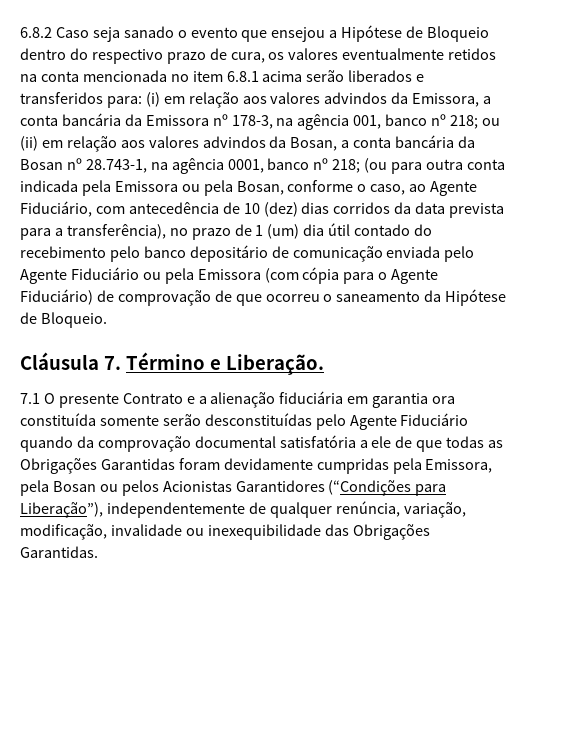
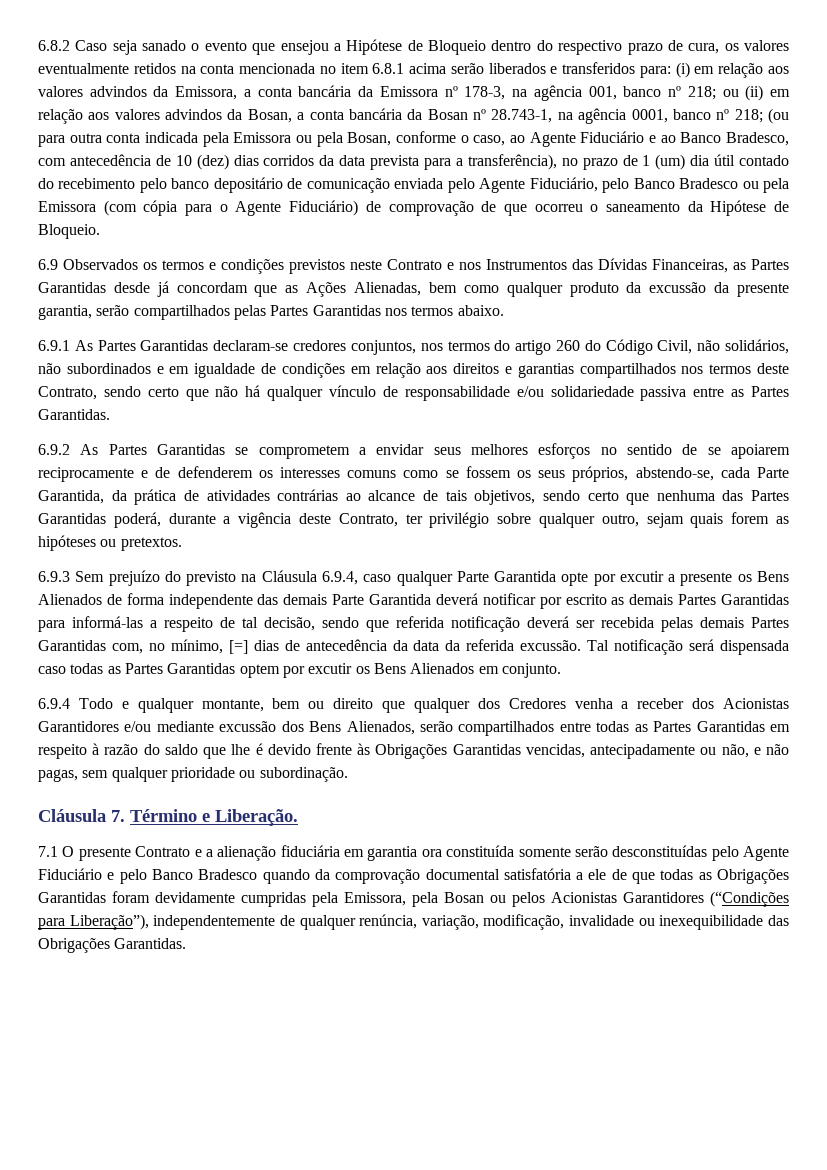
[20,201,92,217] Fiduciário, -> [580,131,789,146] Fiduciário e ao Banco Bradesco,
[70,267,139,280] Fiduciário -> [529,177,739,193] Fiduciário, pelo Banco Bradesco
(107, 320) none -> [38,258,789,274] [38,281,790,297] [38,305,504,320] [38,339,789,355] [38,363,789,378] [38,385,790,401] [38,409,110,420] [38,443,791,459] [38,466,790,482] [38,489,789,505] [38,512,789,528] [38,535,182,551] [38,570,790,586] [38,593,790,609] [38,616,789,632] [38,639,789,655] [38,663,561,678] [38,698,789,713] [38,721,791,736] [38,743,789,759] [38,767,348,782] // 6.9 Observados os termos e condições previstos neste Contrato e nos Instrumentos das Dívidas Financeiras, as Partes Garantidas desde já concordam que as Ações Alienadas, bem como qualquer produto da excussão da presente garantia, serão compartilhados pelas Partes Garantidas nos termos abaixo. // 6.9.1 As Partes Garantidas declaram-se credores conjuntos, nos termos do artigo 260 do Código Civil, não solidários, não subordinados e em igualdade de condições em relação aos direitos e garantias compartilhados nos termos deste Contrato, sendo certo que não há qualquer vínculo de responsabilidade e/ou solidariedade passiva entre as Partes Garantidas. // 6.9.2 As Partes Garantidas se comprometem a envidar seus melhores esforços no sentido de se apoiarem reciprocamente e de defenderem os interesses comuns como se fossem os seus próprios, abstendo-se, cada Parte Garantida, da prática de atividades contrárias ao alcance de tais objetivos, sendo certo que nenhuma das Partes Garantidas poderá, durante a vigência deste Contrato, ter privilégio sobre qualquer outro, sejam quais forem as hipóteses ou pretextos. // 6.9.3 Sem prejuízo do previsto na Cláusula 6.9.4, caso qualquer Parte Garantida opte por excutir a presente os Bens Alienados de forma independente das demais Parte Garantida deverá notificar por escrito as demais Partes Garantidas para informá-las a respeito de tal decisão, sendo que referida notificação deverá ser recebida pelas demais Partes Garantidas com, no mínimo, [=] dias de antecedência da data da referida excussão. Tal notificação será dispensada caso todas as Partes Garantidas optem por excutir os Bens Alienados em conjunto. // 6.9.4 Todo e qualquer montante, bem ou direito que qualquer dos Credores venha a receber dos Acionistas Garantidores e/ou mediante excussão dos Bens Alienados, serão compartilhados entre todas as Partes Garantidas em respeito à razão do saldo que lhe é devido frente às Obrigações Garantidas vencidas, antecipadamente ou não, e não pagas, sem qualquer prioridade ou subordinação.
(469, 419) none -> [107,869,258,884] e pelo Banco Bradesco

